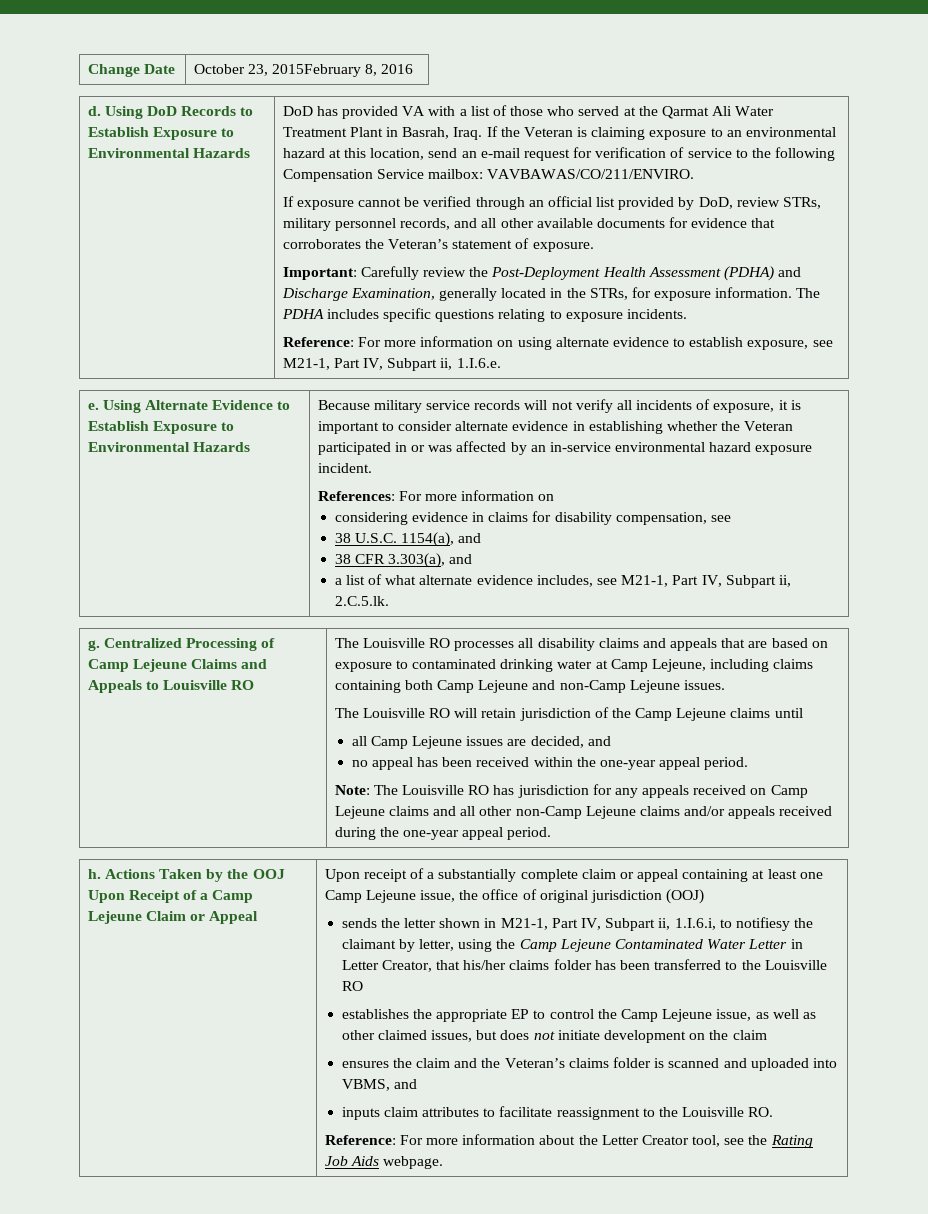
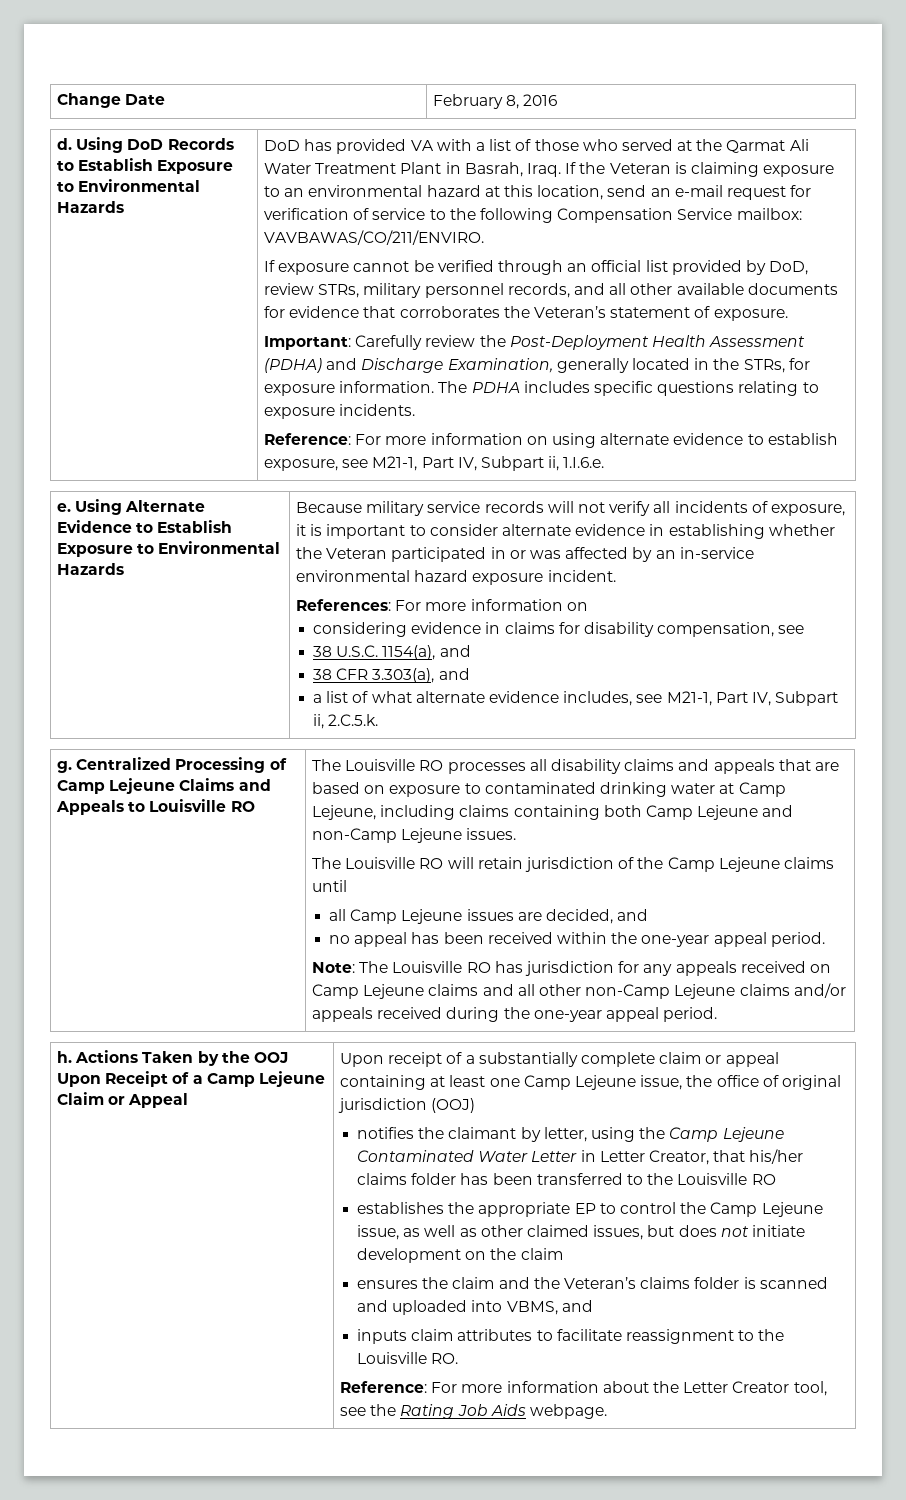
[193,64,361,77] October 23, 2015February -> [433,94,504,109] February
[334,596,389,606] 2.C.5.lk. -> [328,714,379,726] 2.C.5.k.
[341,917,790,931] sends the letter shown in M21-1, Part IV, Subpart ii, 1.I.6.i, to notifiesy -> [357,1127,415,1139] notifies

